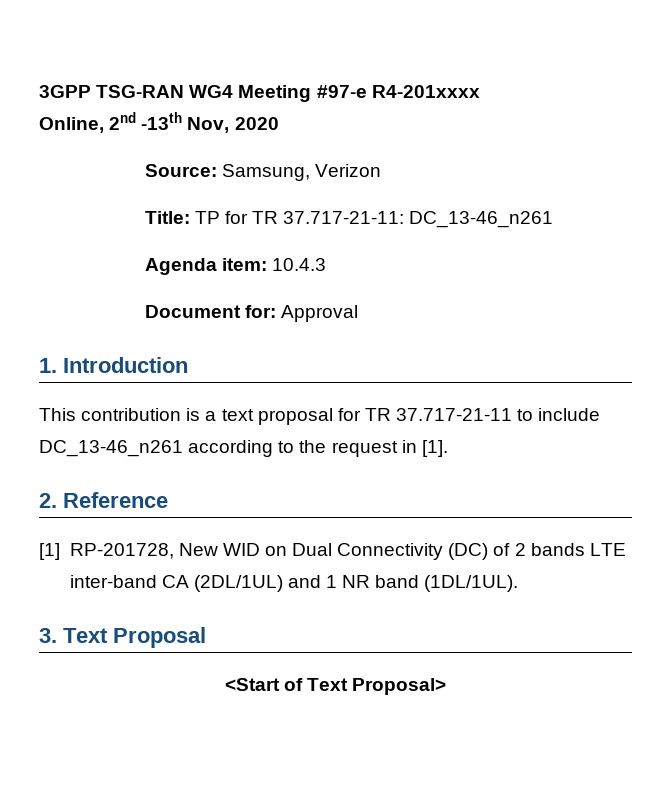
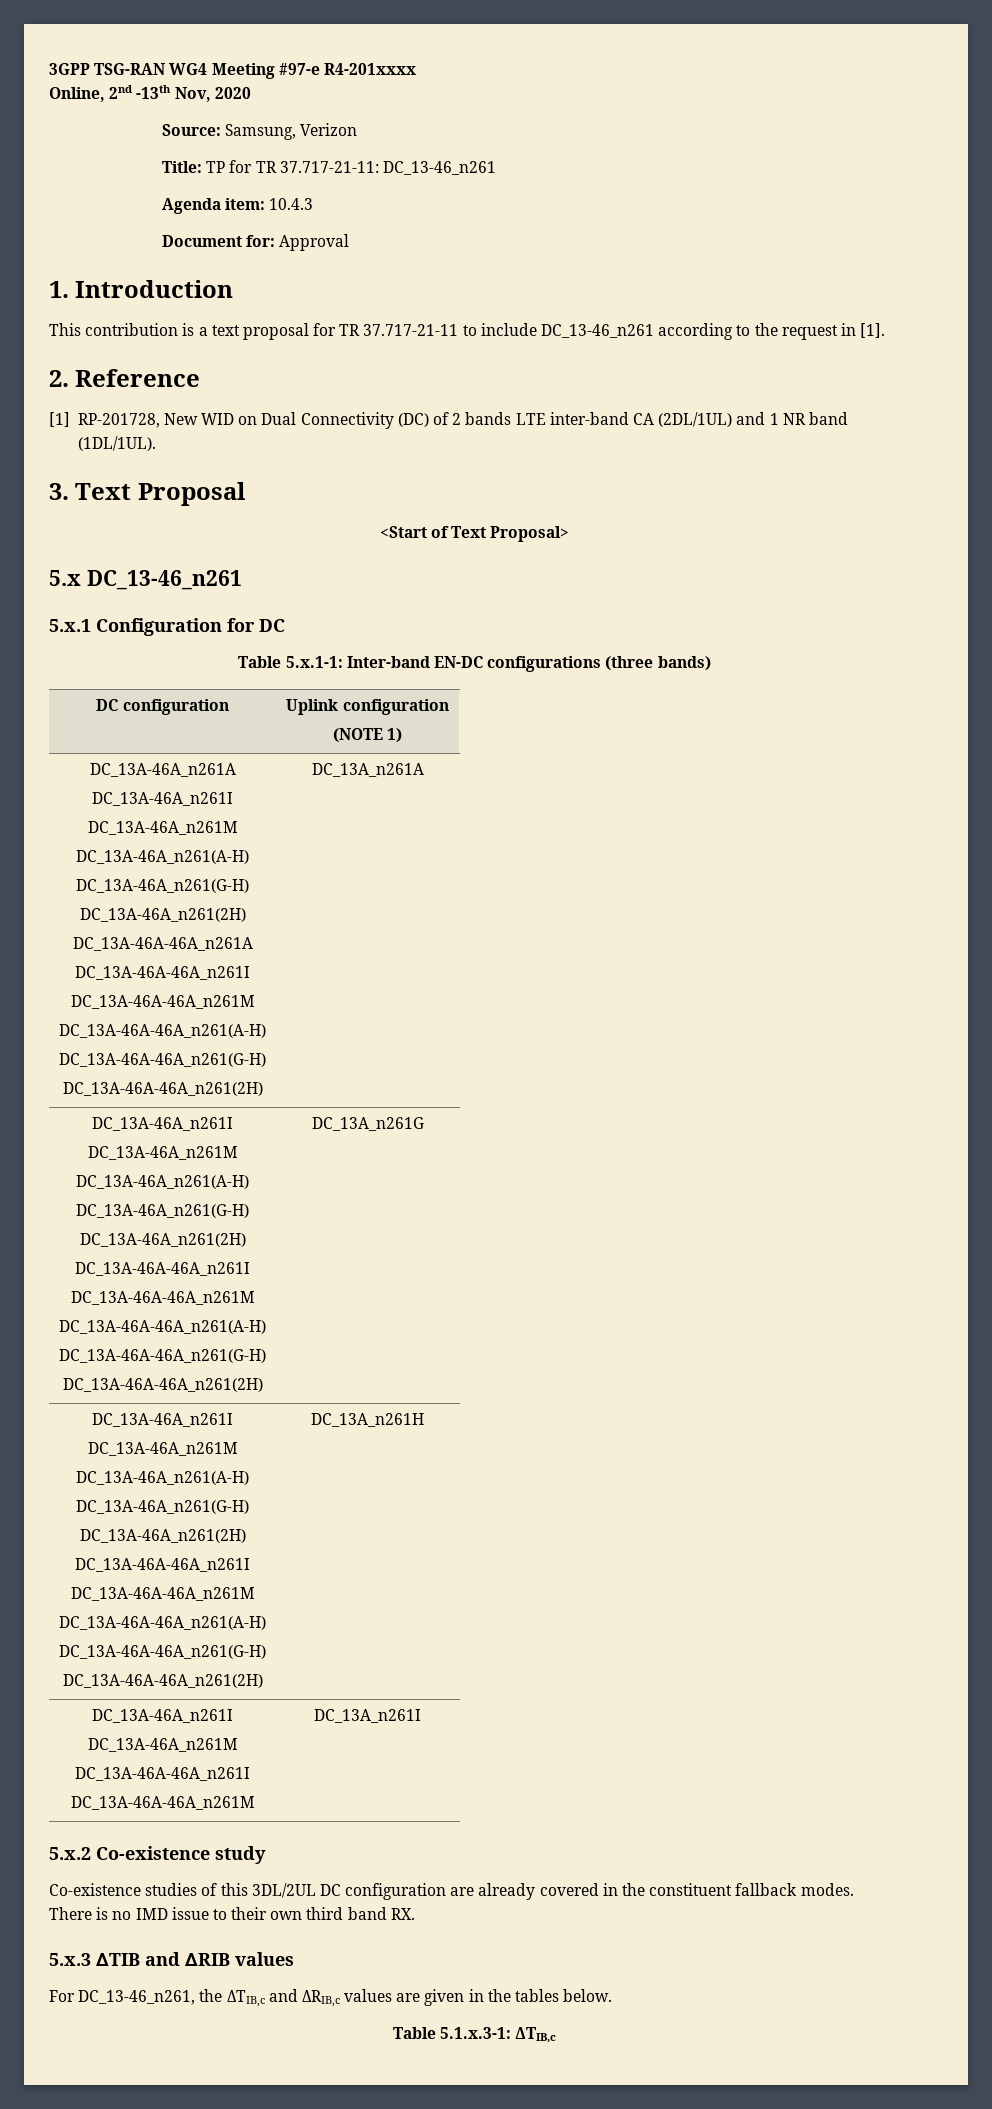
(447, 686) none -> [49,570,242,590] [49,618,285,636] [238,656,711,672] [96,699,229,715] [286,699,449,715] [332,728,403,743] [89,763,236,777] [92,792,233,806] [87,821,238,835] [76,850,249,864] [76,879,249,893] [79,908,246,922] [72,937,253,951] [75,966,250,980] [70,995,255,1009] [59,1024,266,1038] [59,1053,266,1067] [62,1082,263,1096] [311,763,424,777] [92,1117,233,1131] [87,1146,238,1160] [76,1175,249,1189] [76,1204,249,1218] [79,1233,246,1247] [75,1262,250,1276] [70,1291,255,1305] [59,1320,266,1334] [59,1349,266,1363] [62,1378,263,1392] [311,1117,424,1131] [92,1413,233,1427] [87,1442,238,1456] [76,1471,249,1485] [76,1500,249,1514] [79,1529,246,1543] [75,1558,250,1572] [70,1587,255,1601] [59,1616,266,1630] [59,1645,266,1659] [62,1674,263,1688] [311,1413,424,1427] [92,1709,233,1723] [87,1738,238,1752] [75,1767,250,1781] [70,1796,255,1810] [314,1709,421,1723] [49,1846,266,1864] [49,1883,854,1900] [49,1907,415,1920] [49,1952,294,1966] [49,1989,613,2007] [392,2027,557,2043] // 5.x DC_13-46_n261 // 5.x.1 Configuration for DC // Table 5.x.1-1: Inter-band EN-DC configurations (three bands) // DC configuration | Uplink configuration // (NOTE 1) // DC_13A-46A_n261A // DC_13A-46A_n261I // DC_13A-46A_n261M // DC_13A-46A_n261(A-H) // DC_13A-46A_n261(G-H) // DC_13A-46A_n261(2H) // DC_13A-46A-46A_n261A // DC_13A-46A-46A_n261I // DC_13A-46A-46A_n261M // DC_13A-46A-46A_n261(A-H) // DC_13A-46A-46A_n261(G-H) // DC_13A-46A-46A_n261(2H) | DC_13A_n261A // DC_13A-46A_n261I // DC_13A-46A_n261M // DC_13A-46A_n261(A-H) // DC_13A-46A_n261(G-H) // DC_13A-46A_n261(2H) // DC_13A-46A-46A_n261I // DC_13A-46A-46A_n261M // DC_13A-46A-46A_n261(A-H) // DC_13A-46A-46A_n261(G-H) // DC_13A-46A-46A_n261(2H) | DC_13A_n261G // DC_13A-46A_n261I // DC_13A-46A_n261M // DC_13A-46A_n261(A-H) // DC_13A-46A_n261(G-H) // DC_13A-46A_n261(2H) // DC_13A-46A-46A_n261I // DC_13A-46A-46A_n261M // DC_13A-46A-46A_n261(A-H) // DC_13A-46A-46A_n261(G-H) // DC_13A-46A-46A_n261(2H) | DC_13A_n261H // DC_13A-46A_n261I // DC_13A-46A_n261M // DC_13A-46A-46A_n261I // DC_13A-46A-46A_n261M | DC_13A_n261I // 5.x.2 Co-existence study // Co-existence studies of this 3DL/2UL DC configuration are already covered in the constituent fallback modes. There is no IMD issue to their own third band RX. // 5.x.3 ∆TIB and ∆RIB values // For DC_13-46_n261, the ΔTIB,c and ΔRIB,c values are given in the tables below. // Table 5.1.x.3-1: ΔTIB,c

